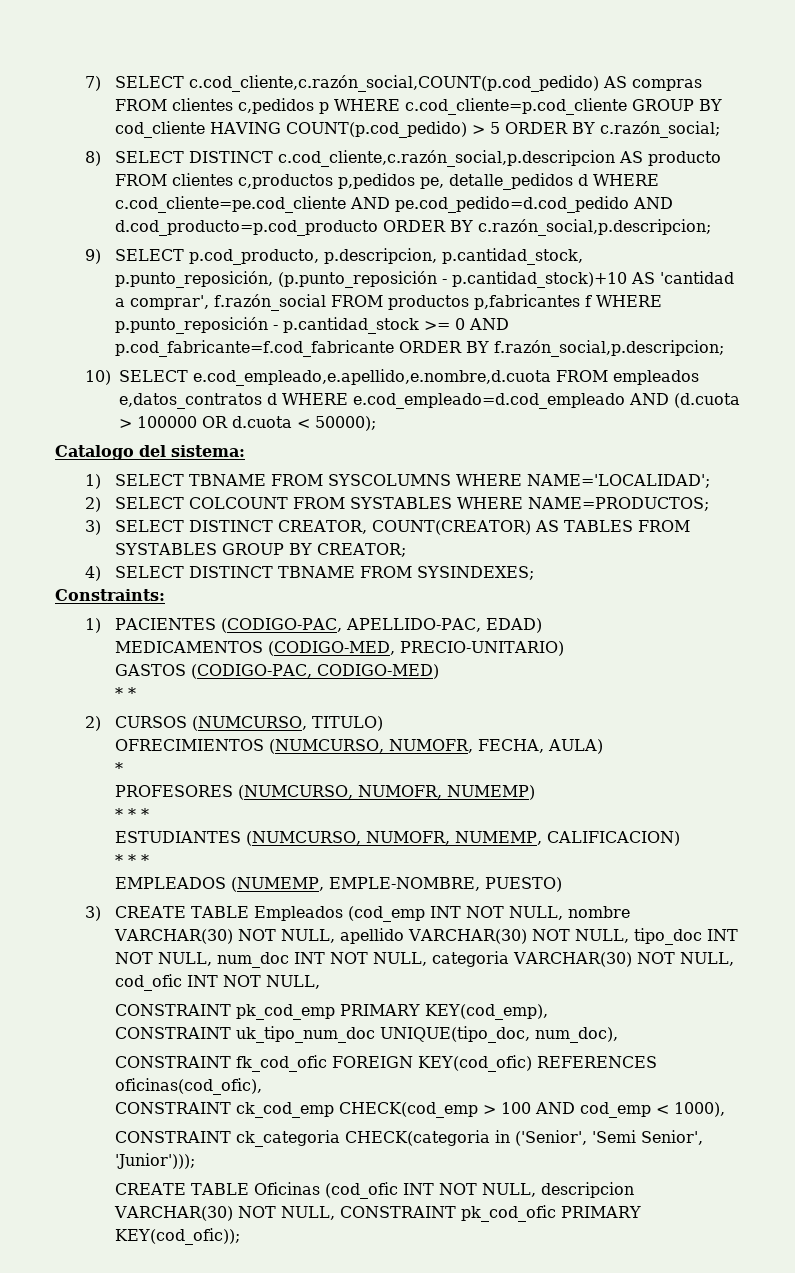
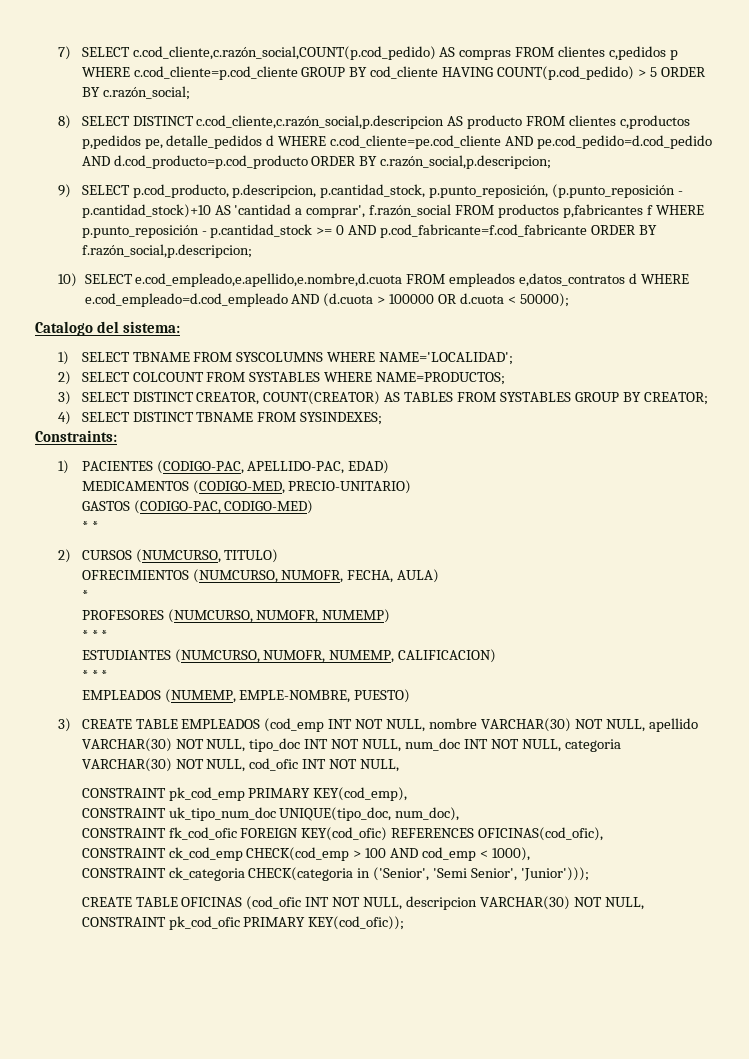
[253,906,343,921] Empleados -> [181,719,261,729] EMPLEADOS
[114,1078,262,1095] oficinas(cod_ofic), -> [478,827,604,841] OFICINAS(cod_ofic),
[253,1182,320,1195] Oficinas -> [181,897,243,907] OFICINAS

